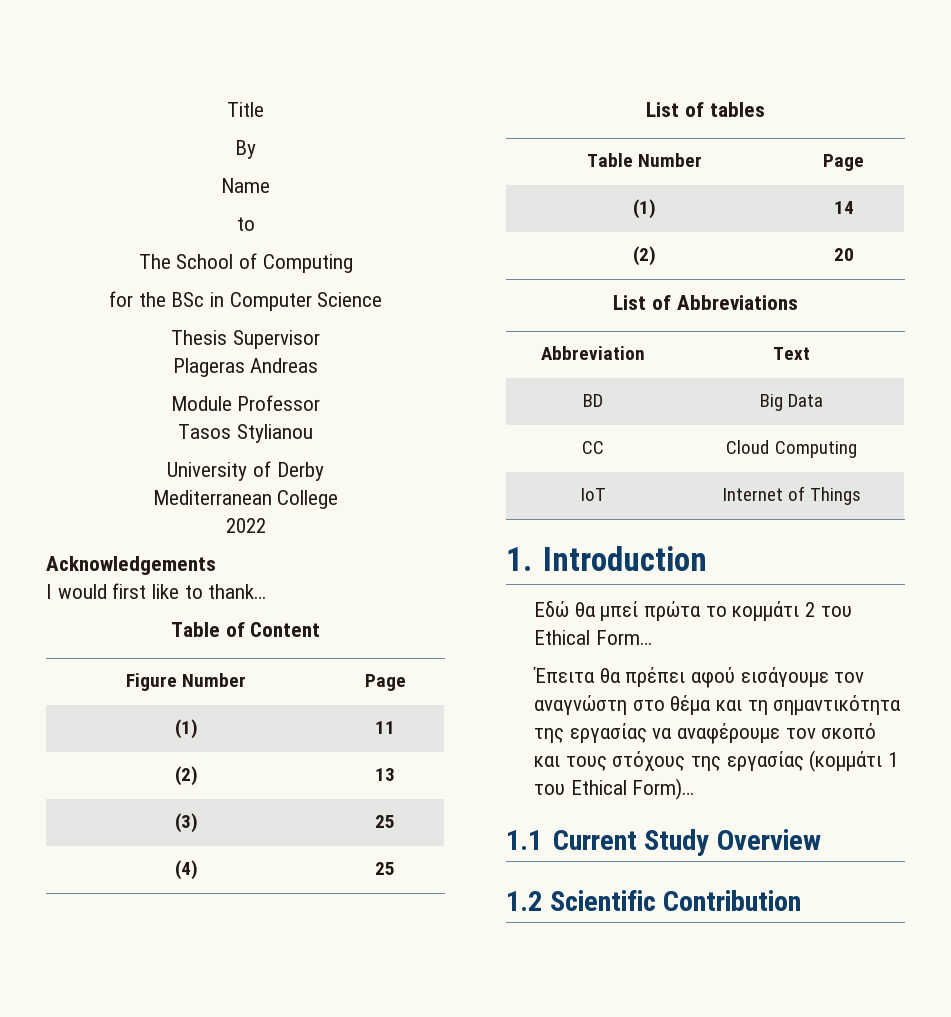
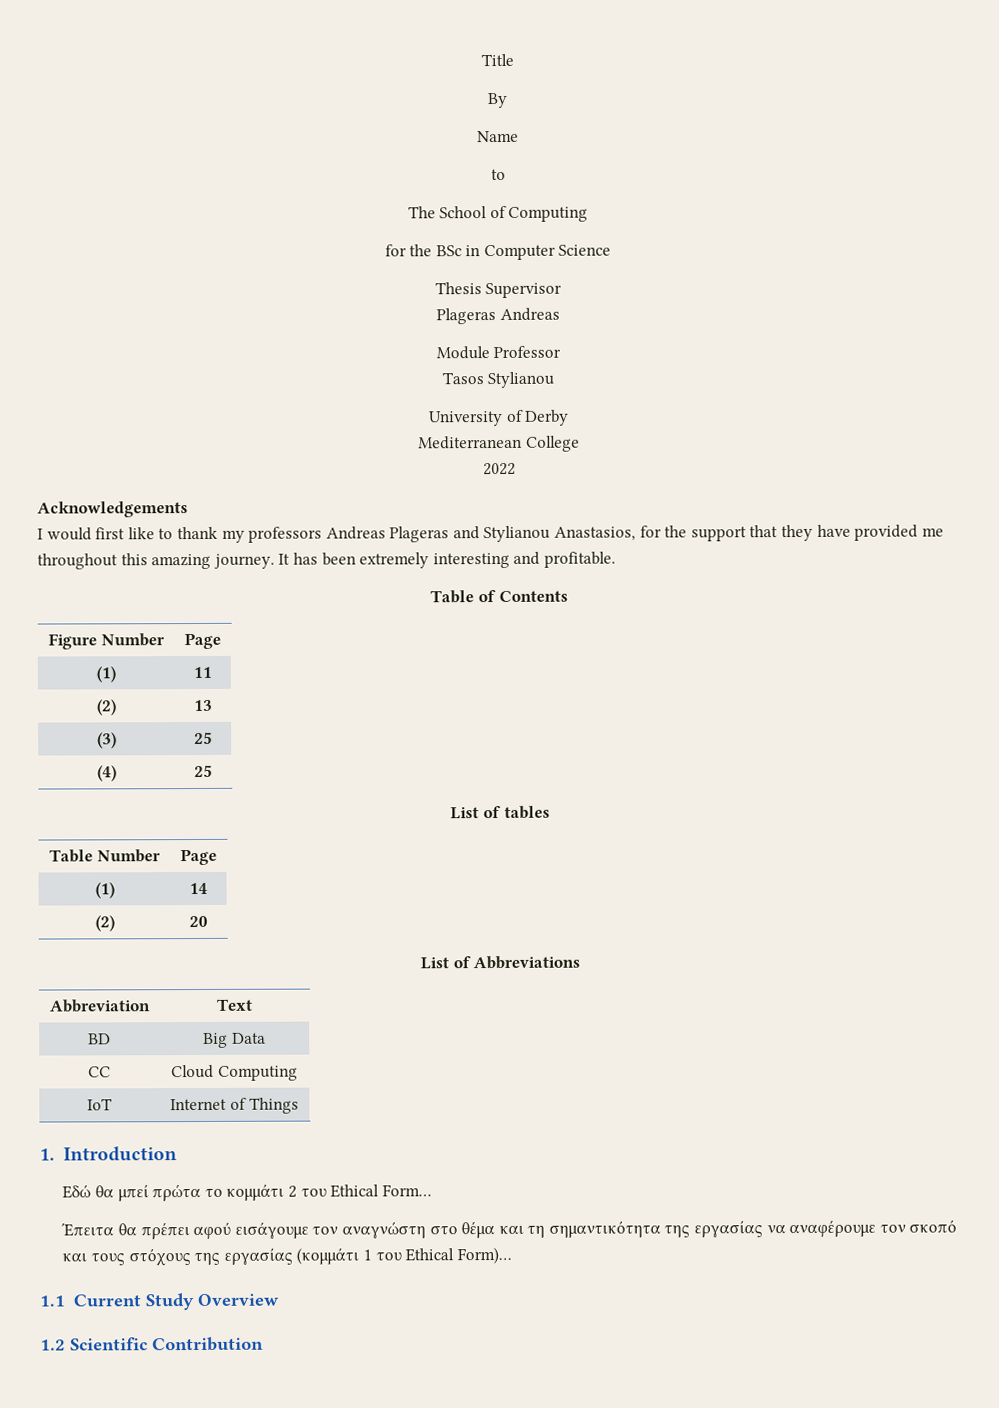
[208,584,267,599] thank… -> [176,524,944,543] [37,551,616,570] thank my professors Andreas Plageras and Stylianou Anastasios, for the support that they have provided me throughout this amazing journey. It has been extremely interesting and profitable.
[250,622,321,637] Content -> [498,590,568,603] Contents

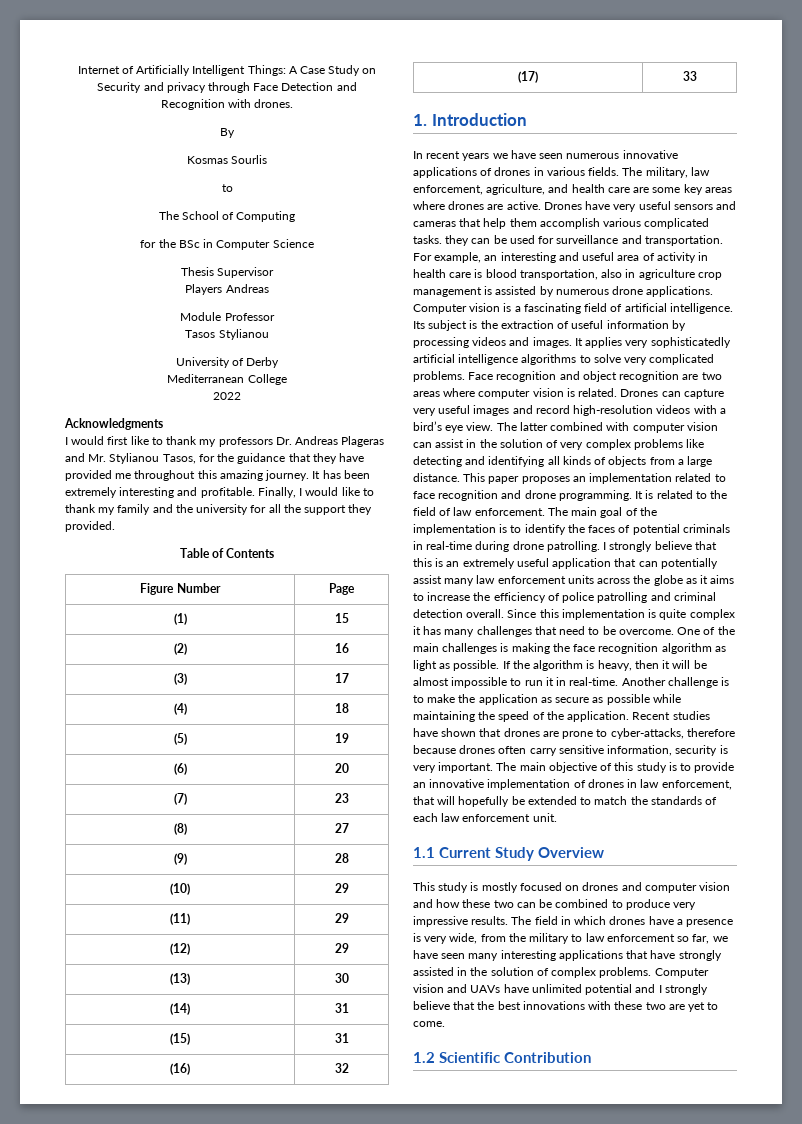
[480,53,514,67] Title -> [77,65,377,76] [97,82,357,93] [160,99,294,110] Internet of Artificially Intelligent Things: A Case Study on Security and privacy through Face Detection and Recognition with drones.
[477,130,519,143] Name -> [186,155,268,164] Kosmas Sourlis
[436,308,497,325] Plageras -> [185,284,223,295] Players
[37,501,188,518] Acknowledgements -> [64,418,163,430] Acknowledgments
(323, 534) none -> [275,437,292,445] Dr.
[483,525,747,543] Stylianou Anastasios, for the support -> [88,453,286,464] Mr. Stylianou Tasos, for the guidance
(616, 559) none -> [257,487,374,498] [65,504,373,515] [65,521,115,532] Finally, I would like to thank my family and the university for all the support they provided.
[193,666,212,679] [96,699,117,716] [193,699,213,712] 11 // (2) | 13 -> [334,613,349,623] [173,643,187,655] [334,643,349,653] 15 // (2) | 16
[194,731,213,745] 25 -> [334,673,349,683] 17
[194,764,213,778] [450,805,550,820] [49,849,161,863] [180,848,217,866] [94,882,115,899] [189,882,208,895] [94,915,115,932] [189,915,208,928] [419,955,581,970] [48,999,151,1013] [215,998,253,1011] [88,1033,111,1045] [203,1032,266,1048] [88,1066,111,1078] [171,1064,298,1081] [87,1098,113,1111] [170,1097,299,1114] [39,1146,177,1162] [62,1183,432,1202] [61,1219,958,1240] [62,1246,512,1267] [39,1293,279,1311] 25 // List of tables // Table Number | Page // (1) | 14 // (2) | 20 // List of Abbreviations // Abbreviation | Text // BD | Big Data // CC | Cloud Computing // IoT | Internet of Things // 1. Introduction // Εδώ θα μπεί πρώτα το κομμάτι 2 του Ethical Form… // Έπειτα θα πρέπει αφού εισάγουμε τον αναγνώστη στο θέμα και τη σημαντικότητα της εργασίας να αναφέρουμε τον σκοπό και τους στόχους της εργασίας (κομμάτι 1 του Ethical Form)… // 1.1 Current Study Overview -> [334,703,349,713] [173,733,187,745] [334,733,349,743] [173,763,187,775] [334,763,349,773] [173,793,187,805] [334,793,349,803] [173,823,187,835] [334,823,349,833] [173,853,187,865] [334,853,349,863] [170,883,190,895] [334,883,349,893] [170,913,190,925] [334,913,349,923] [170,943,190,955] [334,943,349,953] [170,973,190,985] [334,973,349,983] [170,1003,190,1015] [334,1003,349,1013] [170,1033,190,1045] [334,1033,349,1043] [170,1063,190,1075] [334,1063,349,1073] [518,71,538,83] [682,71,697,81] [413,113,527,126] [413,150,678,161] [413,167,710,178] [413,184,732,195] [413,201,737,212] [413,218,710,229] [413,235,723,246] [413,252,709,263] [413,269,722,280] [413,286,714,297] [413,303,733,314] [413,320,686,331] [413,337,731,348] [413,354,715,365] [413,371,722,382] [413,388,724,399] [413,405,726,416] [413,421,718,433] [413,439,705,450] [413,456,713,467] [413,473,726,484] [413,490,728,501] [413,507,657,518] [413,524,730,535] [413,541,717,552] [413,558,718,569] [413,575,735,586] [413,592,716,603] [413,609,735,620] [413,626,735,637] [413,643,726,654] [413,660,707,671] [413,677,730,688] [413,694,681,705] [413,711,710,722] [413,728,735,739] [413,745,728,756] [413,762,735,773] [413,779,732,790] [413,796,718,807] [413,813,557,822] [413,847,605,861] [413,882,731,893] [413,899,697,910] [413,916,734,927] [413,933,728,944] [413,950,722,961] [413,967,709,978] [413,984,708,995] [413,1001,719,1012] [413,1021,445,1027] 18 // (5) | 19 // (6) | 20 // (7) | 23 // (8) | 27 // (9) | 28 // (10) | 29 // (11) | 29 // (12) | 29 // (13) | 30 // (14) | 31 // (15) | 31 // (16) | 32 // (17) | 33 // 1. Introduction // In recent years we have seen numerous innovative applications of drones in various fields. The military, law enforcement, agriculture, and health care are some key areas where drones are active. Drones have very useful sensors and cameras that help them accomplish various complicated tasks. they can be used for surveillance and transportation. For example, an interesting and useful area of activity in health care is blood transportation, also in agriculture crop management is assisted by numerous drone applications. Computer vision is a fascinating field of artificial intelligence. Its subject is the extraction of useful information by processing videos and images. It applies very sophisticatedly artificial intelligence algorithms to solve very complicated problems. Face recognition and object recognition are two areas where computer vision is related. Drones can capture very useful images and record high-resolution videos with a bird’s eye view. The latter combined with computer vision can assist in the solution of very complex problems like detecting and identifying all kinds of objects from a large distance. This paper proposes an implementation related to face recognition and drone programming. It is related to the field of law enforcement. The main goal of the implementation is to identify the faces of potential criminals in real-time during drone patrolling. I strongly believe that this is an extremely useful application that can potentially assist many law enforcement units across the globe as it aims to increase the efficiency of police patrolling and criminal detection overall. Since this implementation is quite complex it has many challenges that need to be overcome. One of the main challenges is making the face recognition algorithm as light as possible. If the algorithm is heavy, then it will be almost impossible to run it in real-time. Another challenge is to make the application as secure as possible while maintaining the speed of the application. Recent studies have shown that drones are prone to cyber-attacks, therefore because drones often carry sensitive information, security is very important. The main objective of this study is to provide an innovative implementation of drones in law enforcement, that will hopefully be extended to match the standards of each law enforcement unit. // 1.1 Current Study Overview // This study is mostly focused on drones and computer vision and how these two can be combined to produce very impressive results. The field in which drones have a presence is very wide, from the military to law enforcement so far, we have seen many interesting applications that have strongly assisted in the solution of complex problems. Computer vision and UAVs have unlimited potential and I strongly believe that the best innovations with these two are yet to come.

